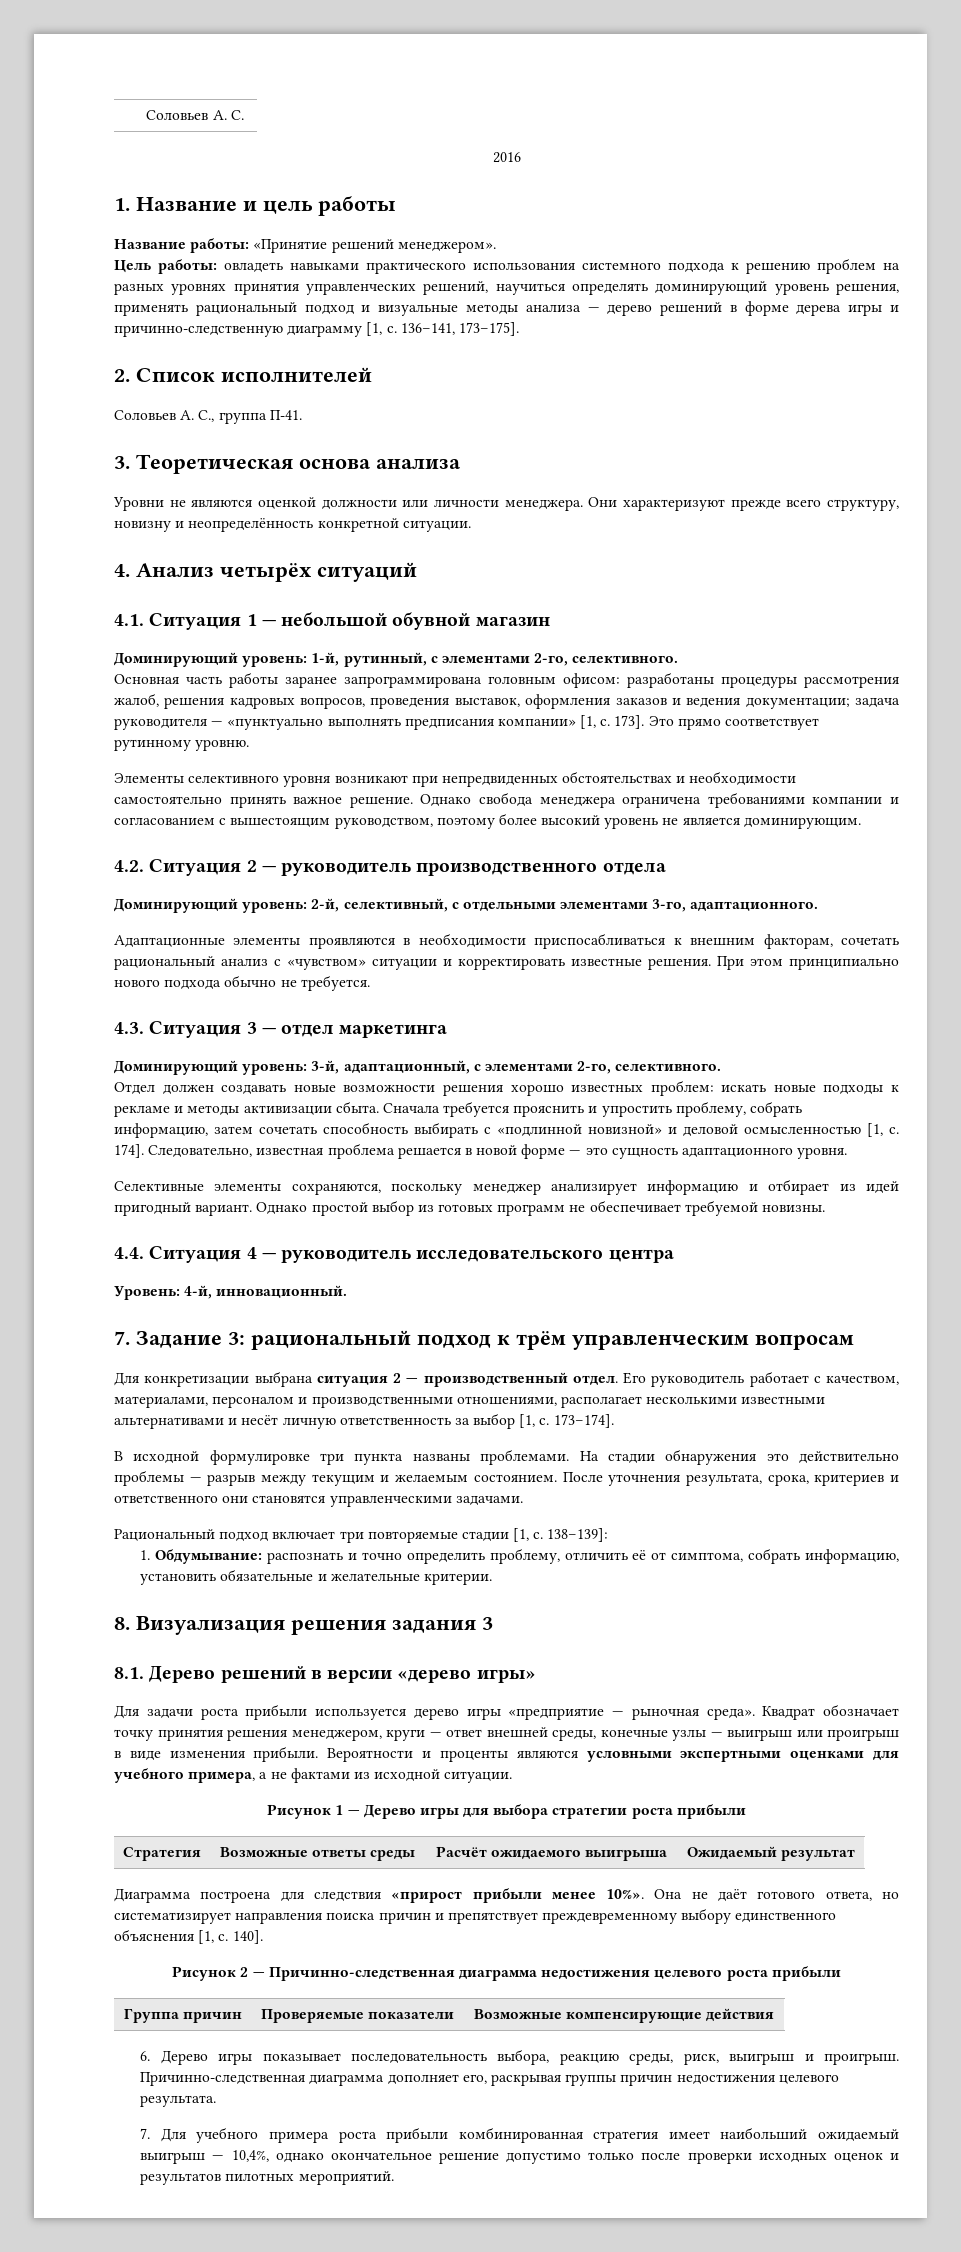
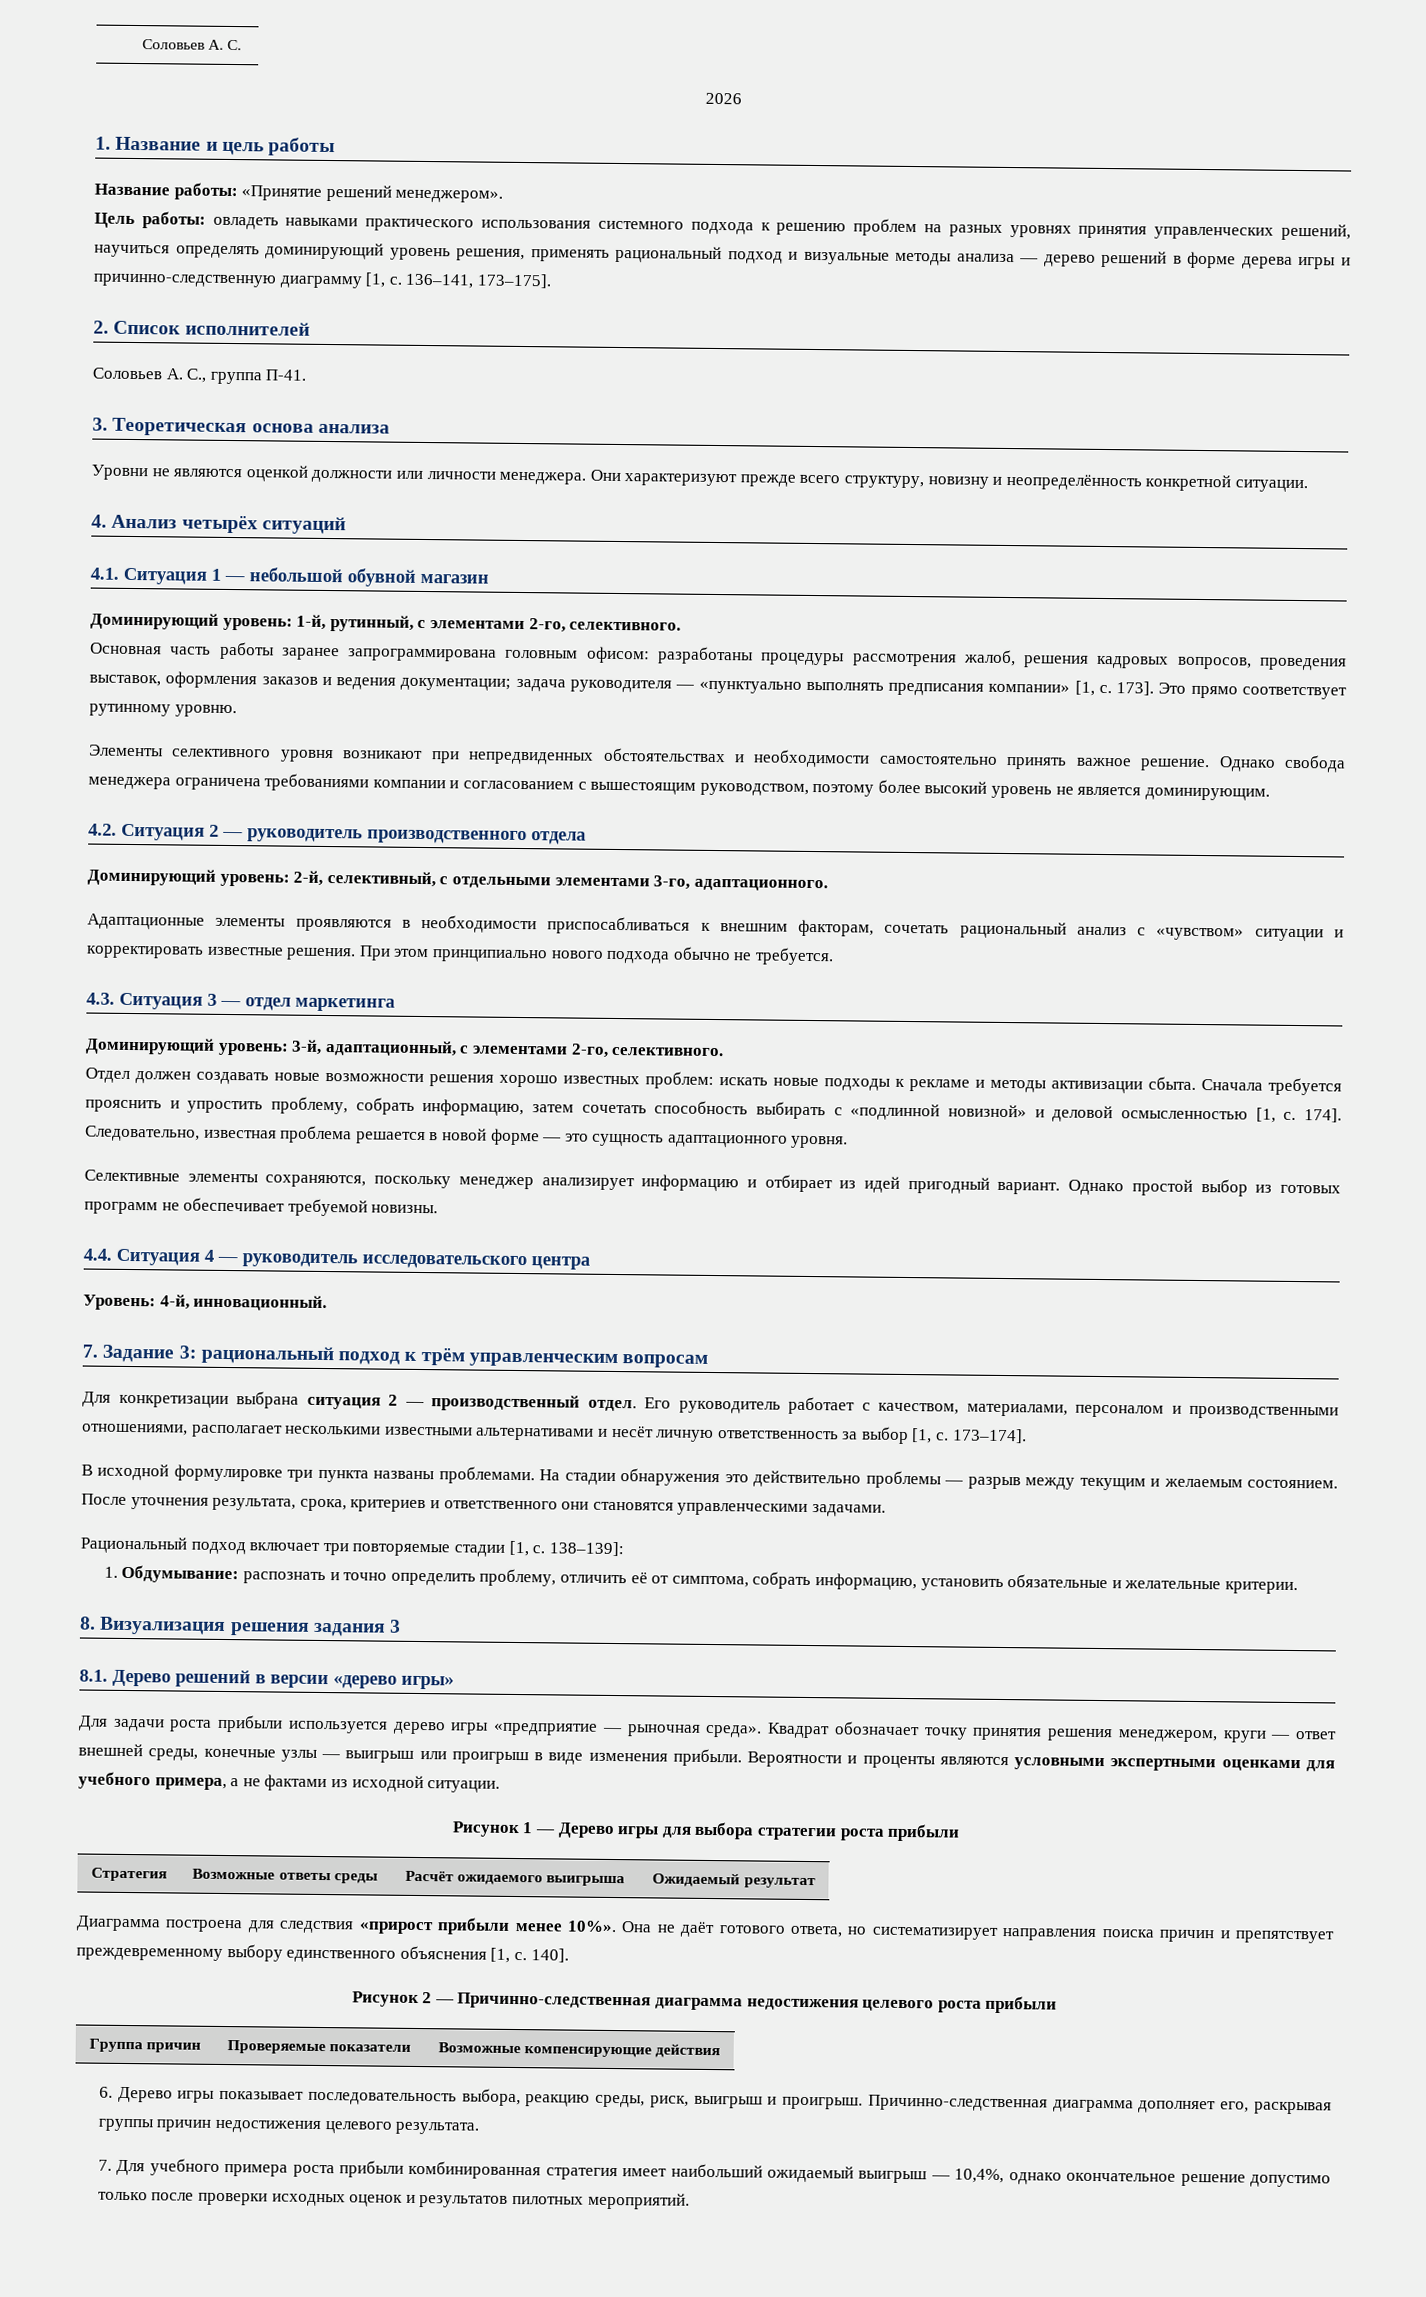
[492,152,521,163] 2016 -> [705,92,742,105] 2026

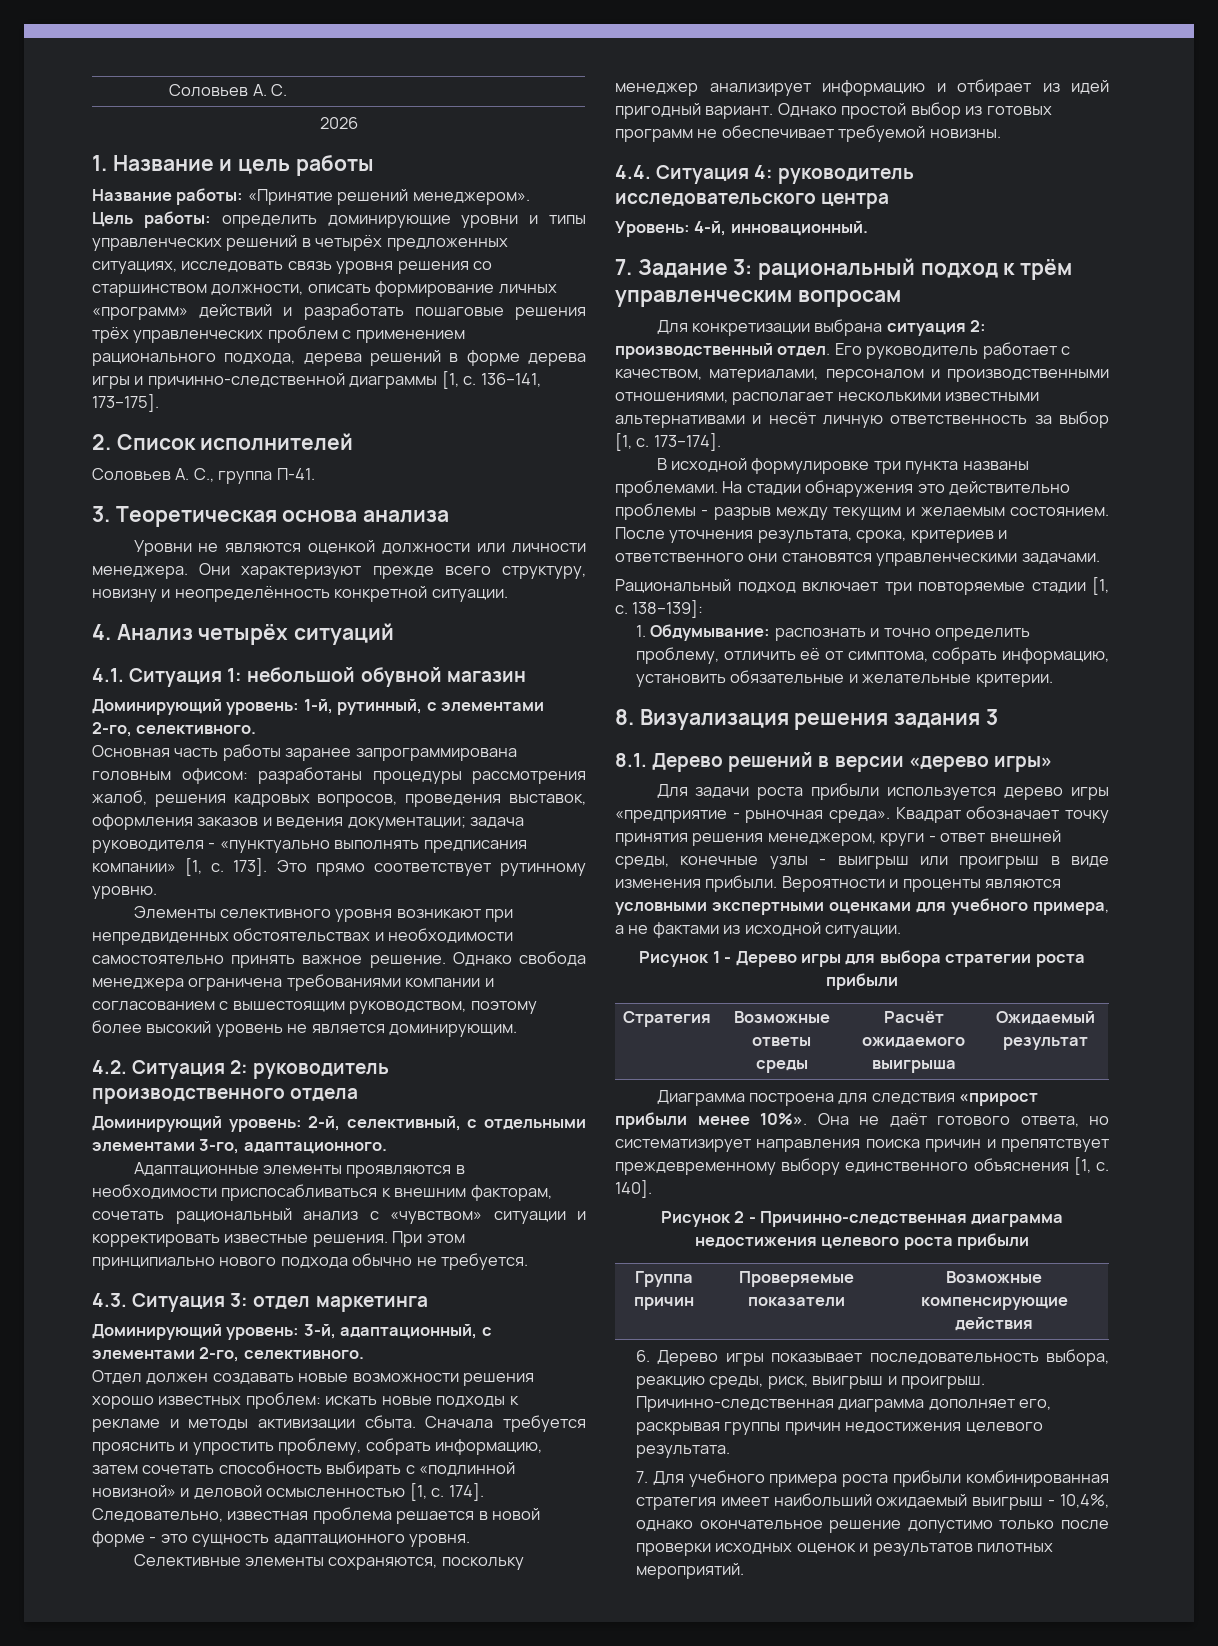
[212,216,1351,241] [94,242,1096,267] овладеть навыками практического использования системного подхода к решению проблем на разных уровнях принятия управленческих решений, научиться определять доминирующий уровень решения, применять рациональный подход и визуальные методы анализа — дерево -> [221,215,586,228] [92,235,508,251] [92,261,493,274] [92,281,557,297] [92,303,586,320] [92,326,465,343] [92,353,362,366] определить доминирующие уровни и типы управленческих решений в четырёх предложенных ситуациях, исследовать связь уровня решения со старшинством должности, описать формирование личных «программ» действий и разработать пошаговые решения трёх управленческих проблем с применением рационального подхода, дерева
[93,273,362,289] причинно-следственную диаграмму -> [147,373,438,389] причинно-следственной диаграммы
[211,568,245,582] 1 — -> [227,668,243,682] 1:
[675,684,696,689] — -> [208,843,216,849] -
[209,824,243,838] 2 — -> [230,1060,249,1074] 2:
[207,993,241,1007] 3 — -> [230,1293,249,1307] 3:
[542,1137,563,1142] — -> [149,1537,157,1543] -
[204,1249,238,1263] 4 — -> [754,165,774,179] 4:
[388,1394,425,1407] 2 — -> [970,320,987,332] 2:
[944,1480,965,1485] — -> [701,510,709,516] -
[601,1727,623,1733] — -> [732,813,740,819] -
[1270,1734,1291,1739] — -> [928,836,936,842] -
[321,1754,342,1759] — -> [819,859,827,865] -
[535,1829,556,1834] — -> [724,957,732,963] -
[434,1999,455,2004] — -> [748,1217,756,1223] -
[930,2175,951,2180] — -> [1048,1500,1056,1506] -

